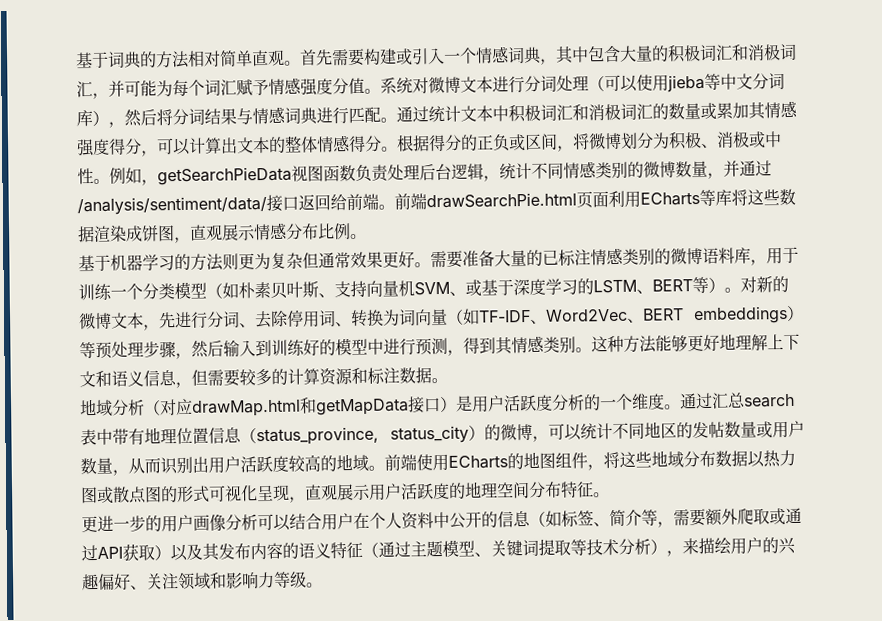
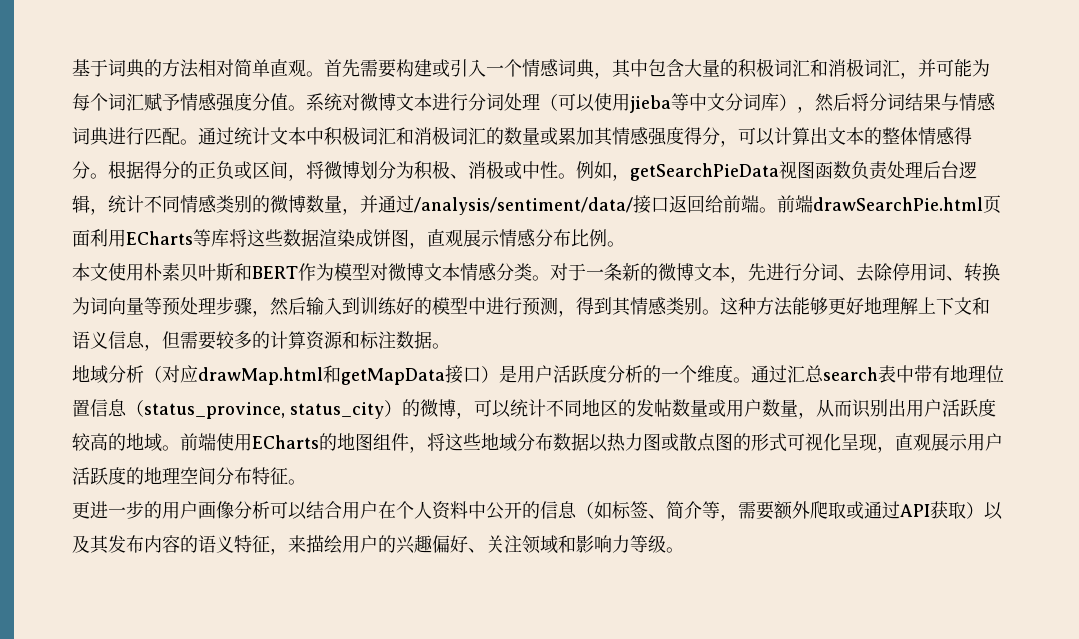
[78,246,799,272] [78,276,757,301] 基于机器学习的方法则更为复杂但通常效果更好。需要准备大量的已标注情感类别的微博语料库，用于训练一个分类模型（如朴素贝叶斯、支持向量机SVM、或基于深度学习的LSTM、BERT等）。对 -> [72,263,622,282] 本文使用朴素贝叶斯和BERT作为模型对微博文本情感分类。对于一条
[446,305,804,325] （如TF-IDF、Word2Vec、BERT embeddings） -> (144, 306) none
[362,538,667,558] （通过主题模型、关键词提取等技术分析） -> (270, 544) none

